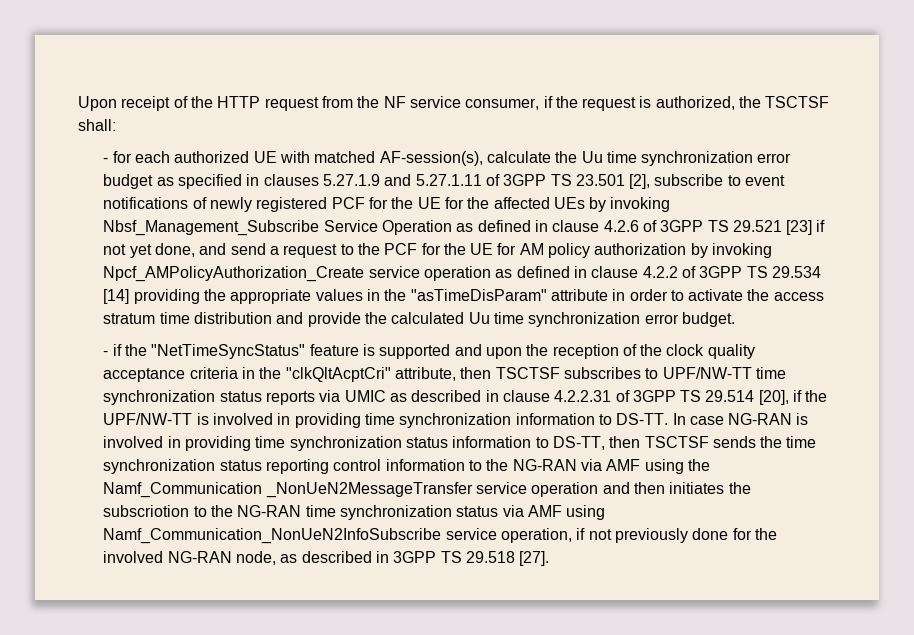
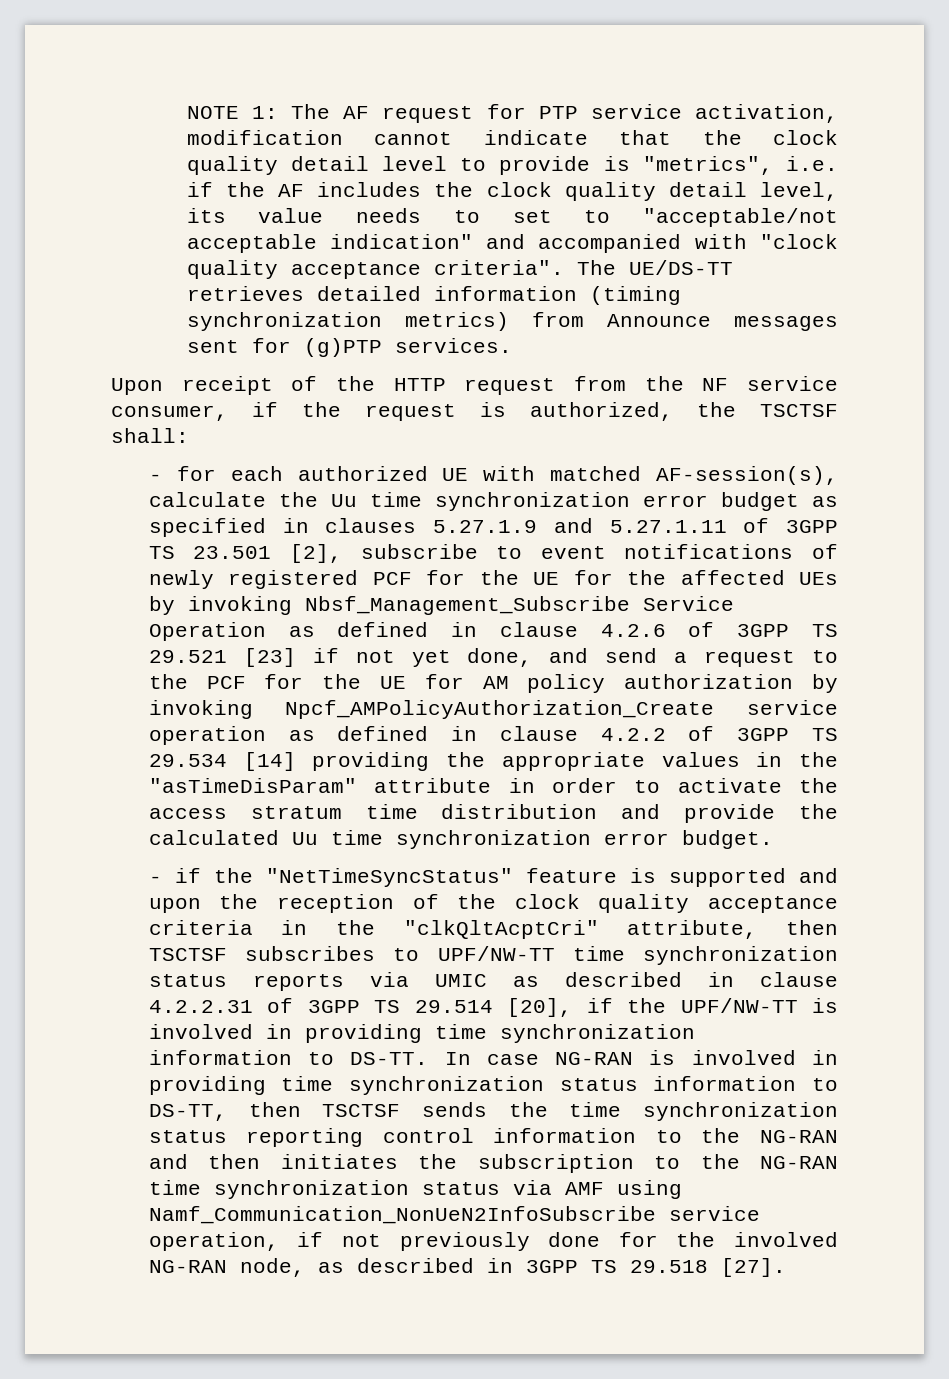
(78, 103) none -> [186,104,839,123] [186,130,838,145] [186,156,838,175] [186,182,838,201] [186,208,838,227] [186,234,839,253] [186,260,733,279] [186,286,681,305] [186,312,839,331] [186,338,512,357] NOTE 1: The AF request for PTP service activation, modification cannot indicate that the clock quality detail level to provide is "metrics", i.e. if the AF includes the clock quality detail level, its value needs to set to "acceptable/not acceptable indication" and accompanied with "clock quality acceptance criteria". The UE/DS-TT retrieves detailed information (timing synchronization metrics) from Announce messages sent for (g)PTP services. //
[580,459,710,474] [103,482,599,498] via AMF using the Namf_Communication _NonUeN2MessageTransfer service operation -> (839, 1136) none
[103,505,190,517] subscriotion -> [477,1154,634,1173] subscription

